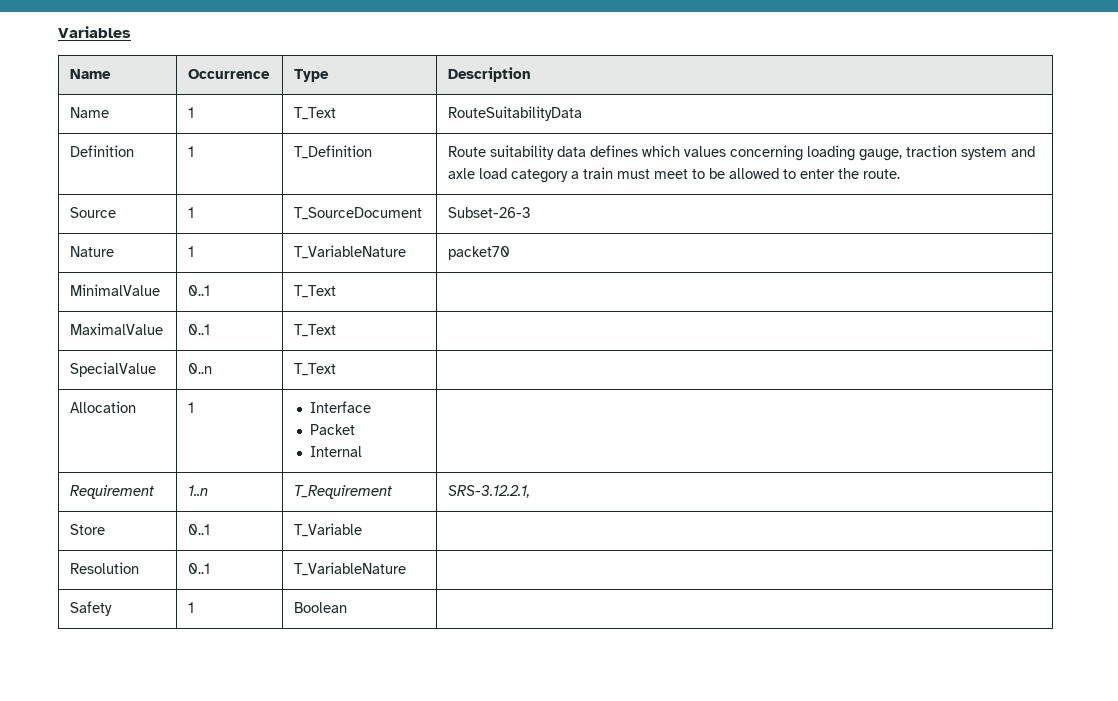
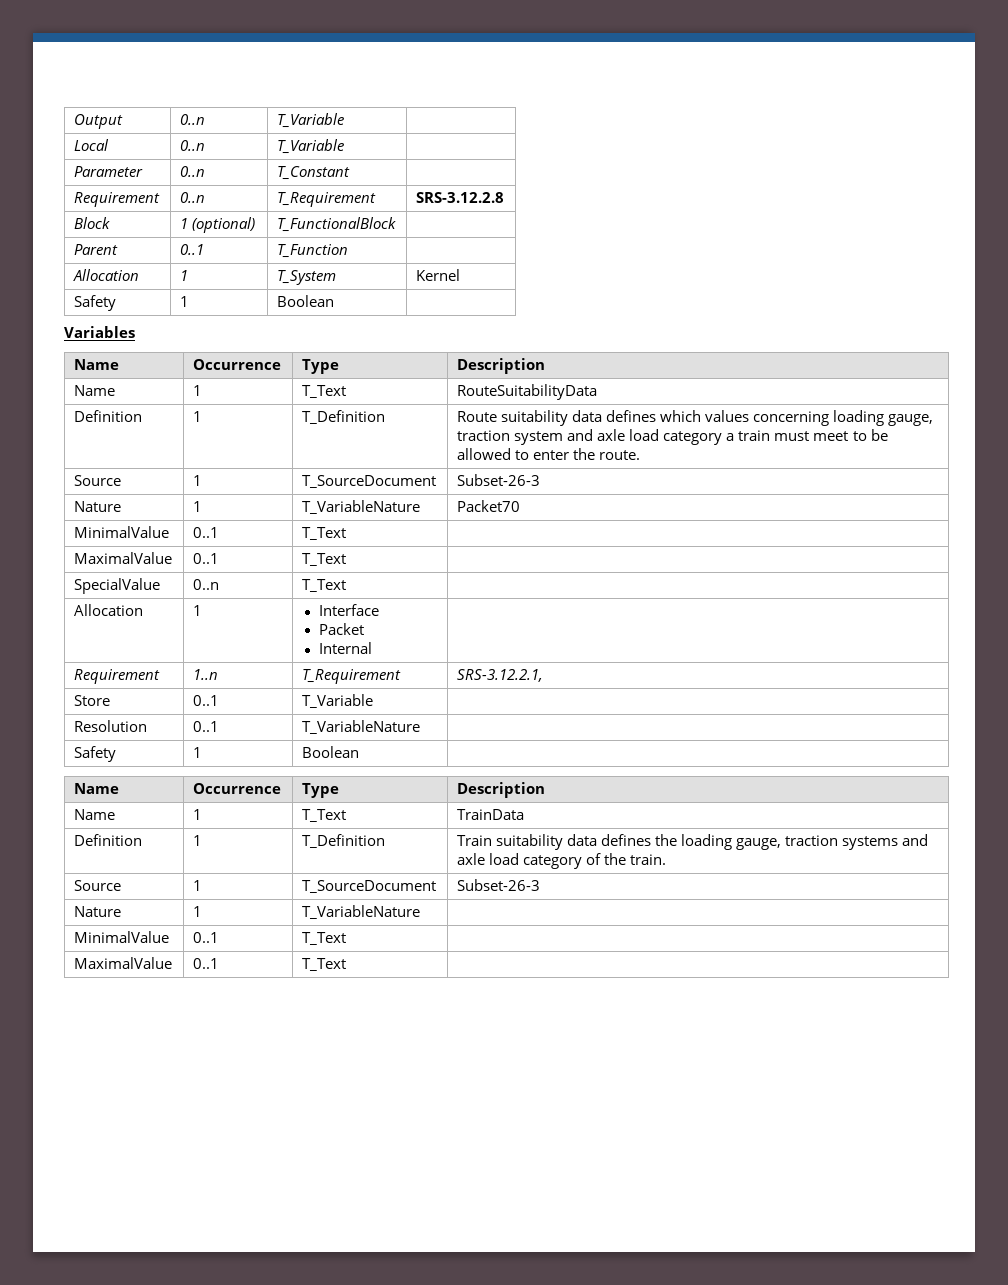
(58, 32) none -> [74,114,124,129] [180,114,206,125] [277,113,345,128] [74,139,110,151] [180,140,206,151] [277,139,345,154] [74,166,144,177] [180,166,206,177] [277,166,351,180] [74,192,161,207] [180,192,206,203] [277,192,377,207] [416,192,505,203] [74,217,111,229] [180,217,256,233] [277,217,397,232] [74,244,119,255] [180,244,205,255] [277,244,349,258] [73,269,140,281] [180,270,189,281] [277,270,337,285] [416,269,461,281] [74,295,117,311] [180,296,190,307] [277,295,335,307] Output | 0..n | T_Variable | // Local | 0..n | T_Variable | // Parameter | 0..n | T_Constant | // Requirement | 0..n | T_Requirement | SRS-3.12.2.8 // Block | 1 (optional) | T_FunctionalBlock | // Parent | 0..1 | T_Function | // Allocation | 1 | T_System | Kernel // Safety | 1 | Boolean | //
[448,246,511,260] packet70 -> [457,500,521,512] Packet70
(348, 607) none -> [74,783,120,794] [193,783,282,794] [302,783,340,798] [457,782,546,798] [74,809,116,820] [193,809,203,820] [302,809,347,822] [457,809,525,820] [74,834,143,846] [193,835,203,846] [302,834,386,848] [457,834,929,850] [457,853,667,869] [74,880,122,891] [193,880,203,891] [302,880,437,893] [457,879,541,891] [74,906,122,917] [193,906,203,917] [302,905,421,919] [74,931,170,943] [193,932,220,943] [302,932,347,945] [74,957,173,969] [193,958,220,969] [302,958,347,971] // Name | Occurrence | Type | Description // Name | 1 | T_Text | TrainData // Definition | 1 | T_Definition | Train suitability data defines the loading gauge, traction systems and axle load category of the train. // Source | 1 | T_SourceDocument | Subset-26-3 // Nature | 1 | T_VariableNature | // MinimalValue | 0..1 | T_Text | // MaximalValue | 0..1 | T_Text |

